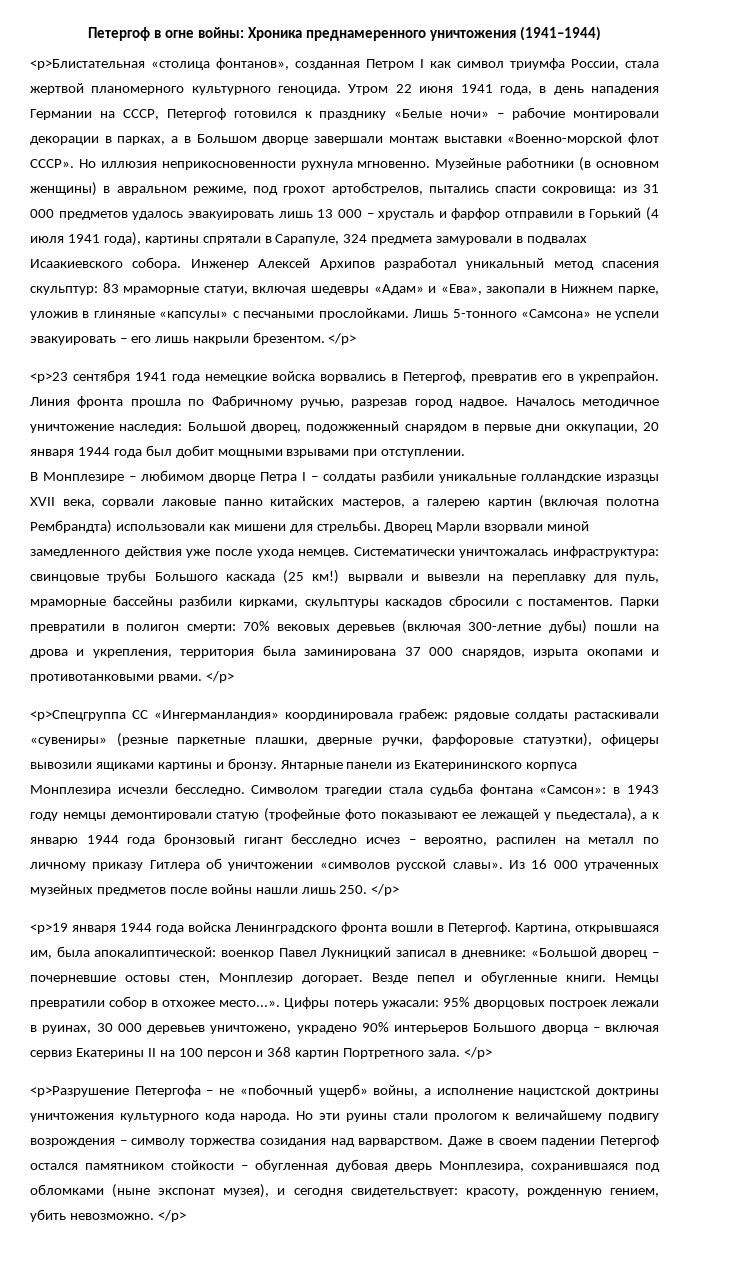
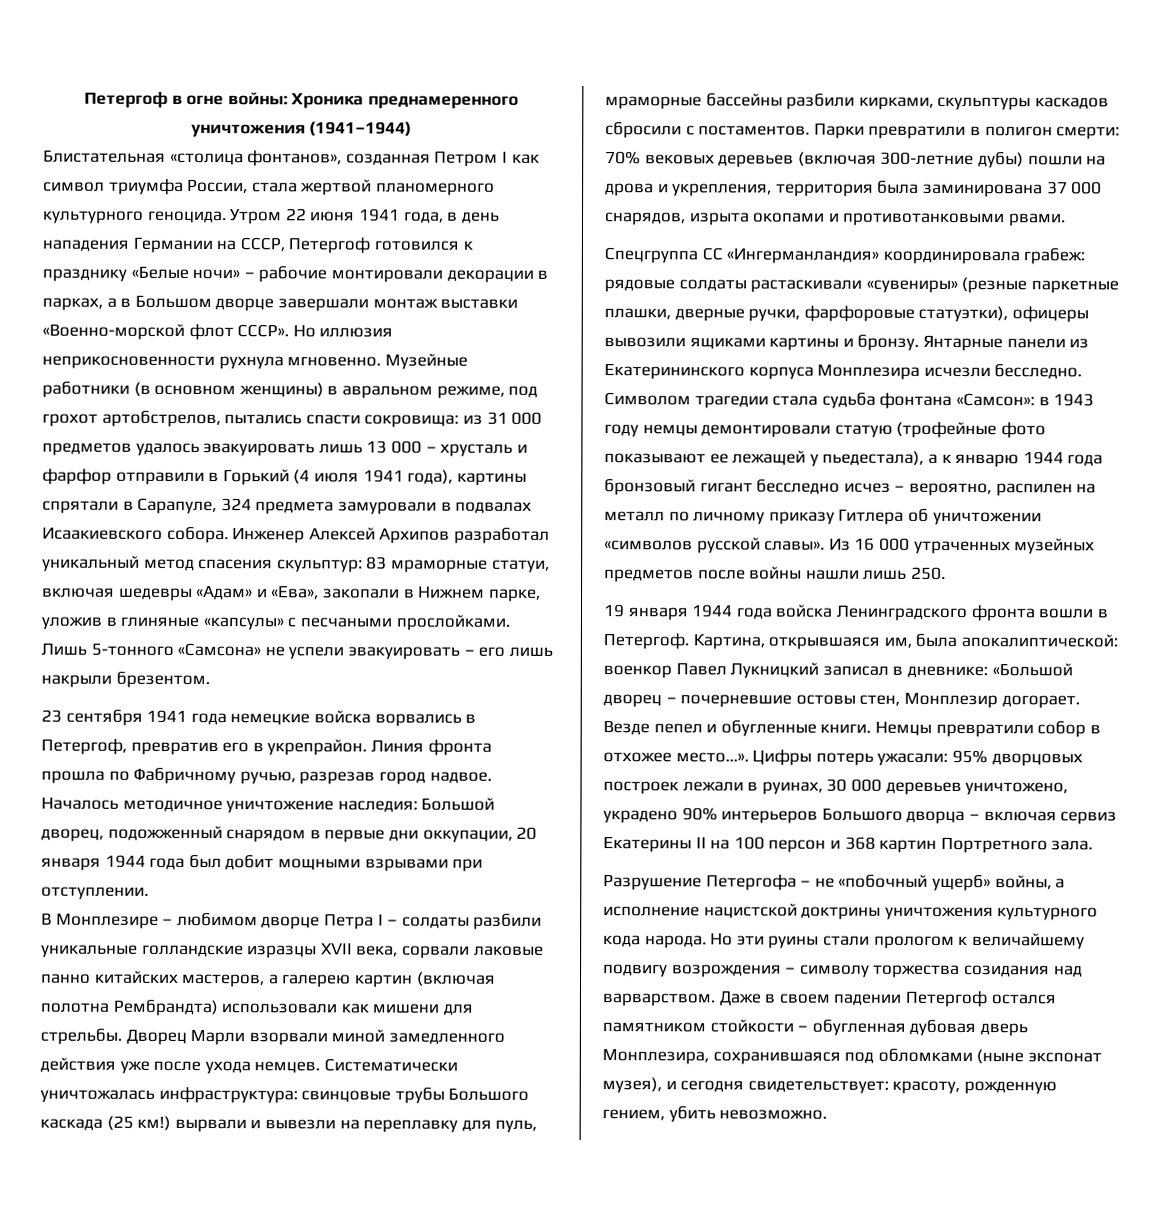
[30,59,145,70] <p>Блистательная -> [43,149,166,163] Блистательная
[328,333,357,345] [30,372,68,383] </p> // <p>23 -> [41,709,62,723] // 23
[205,671,234,683] [30,710,126,721] </p> // <p>Спецгруппа -> [604,247,698,264] // Спецгруппа
[371,884,400,896] [30,923,68,934] </p> // <p>19 -> [603,604,625,618] // 19
[464,1047,493,1059] [30,1086,129,1097] </p> // <p>Разрушение -> [603,874,702,891] // Разрушение
[157,1210,186,1222] </p> -> (828, 1114) none

